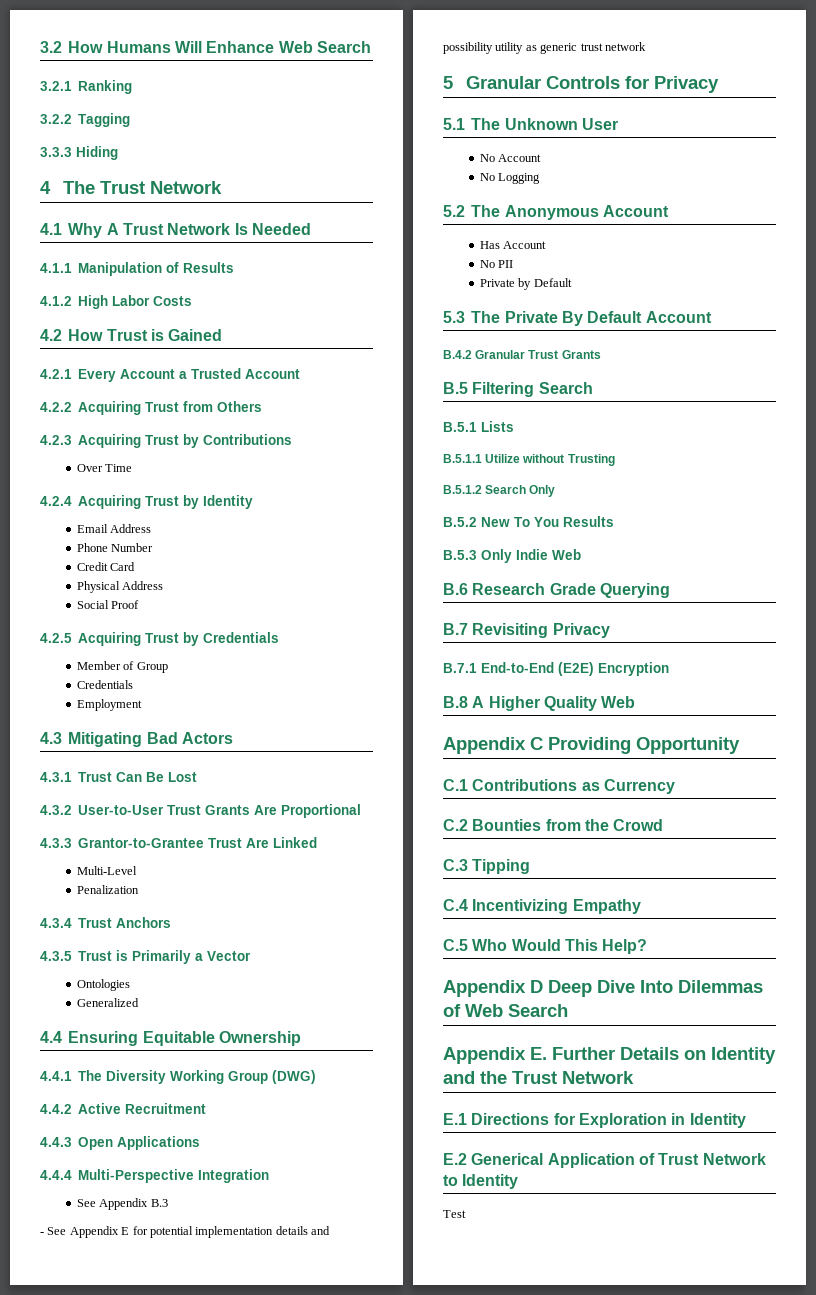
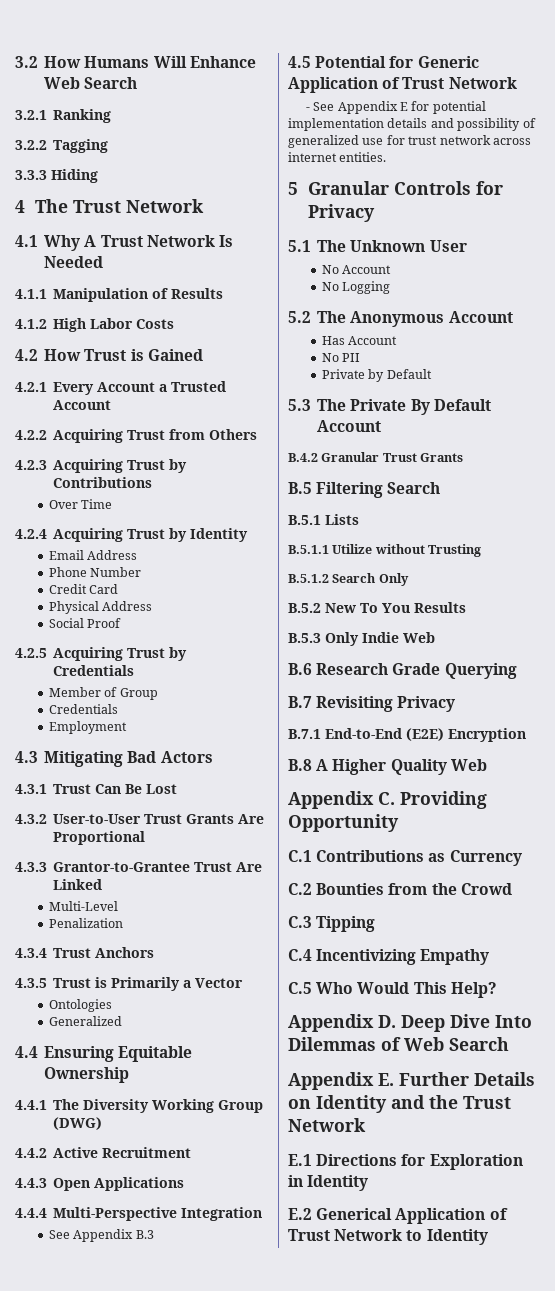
(168, 1203) none -> [288,56,479,68] [288,77,517,93] // 4.5 Potential for Generic Application of Trust Network
[495,42,578,54] utility as generic -> [522,118,536,128] [288,135,405,148] of generalized use for
(646, 46) none -> [492,138,531,145] [288,152,387,162] across internet entities.
[530,737,543,750] C -> [378,792,395,805] C.
[530,980,543,993] D -> [378,1015,396,1028] D.
[443,1210,466,1218] // Test -> (488, 1237) none

